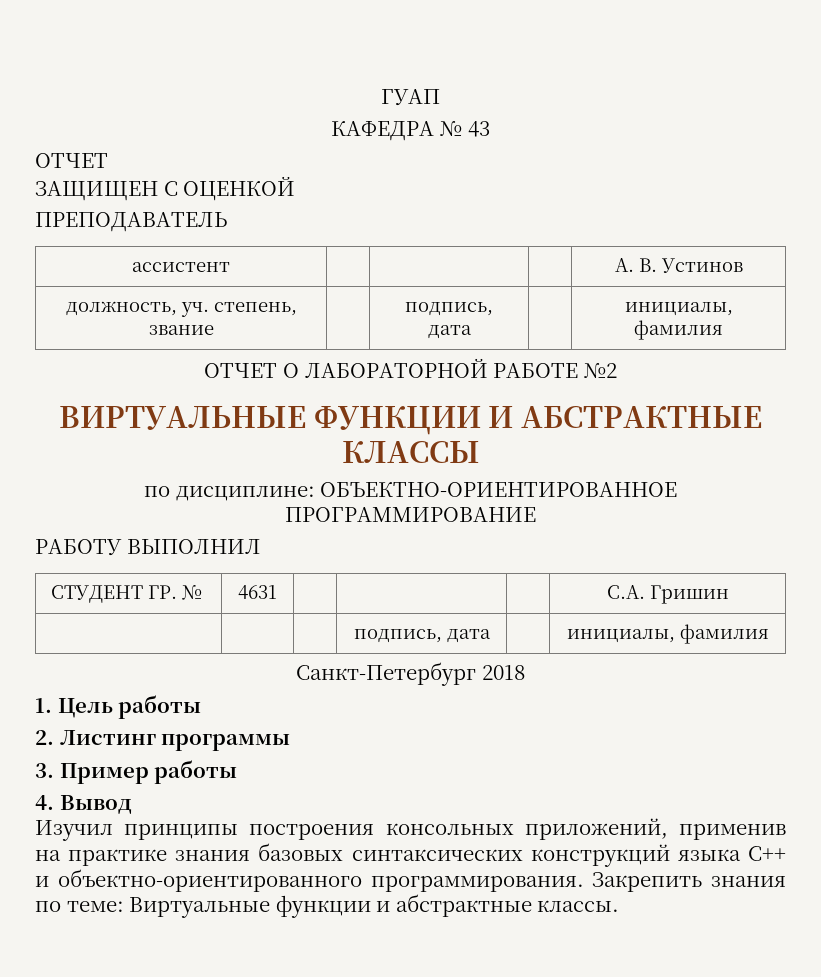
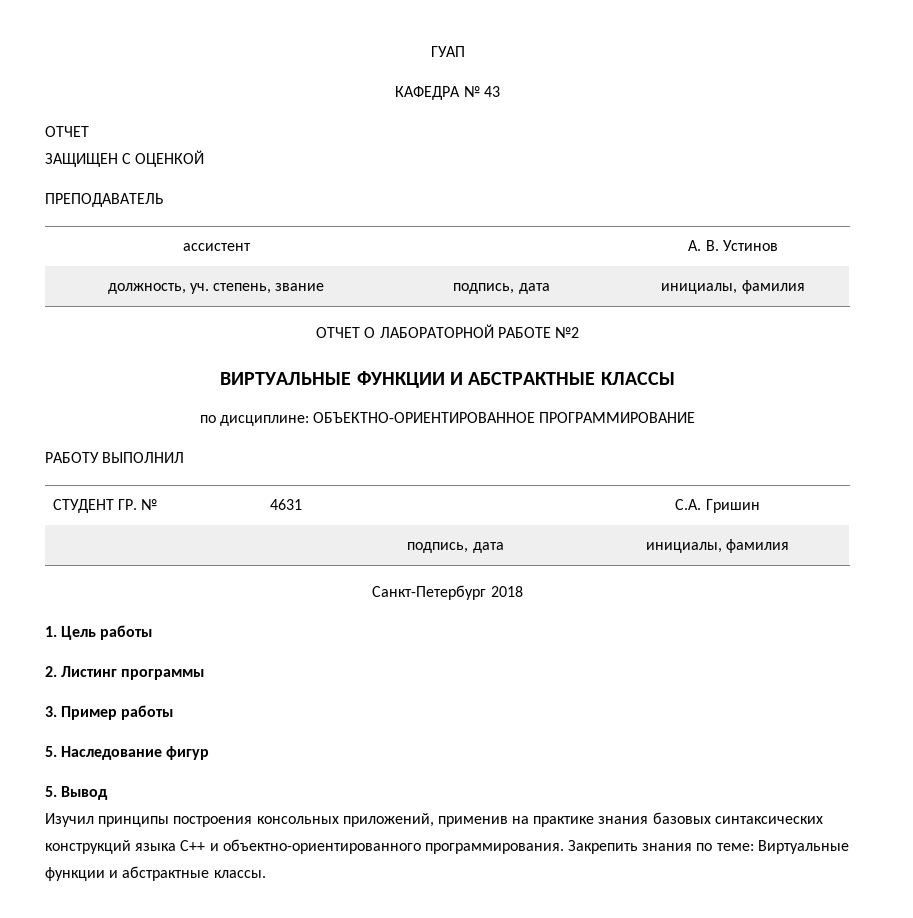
[35,795,54,810] 4. -> [45,746,210,760] [45,786,57,797] 5. Наследование фигур // 5.

